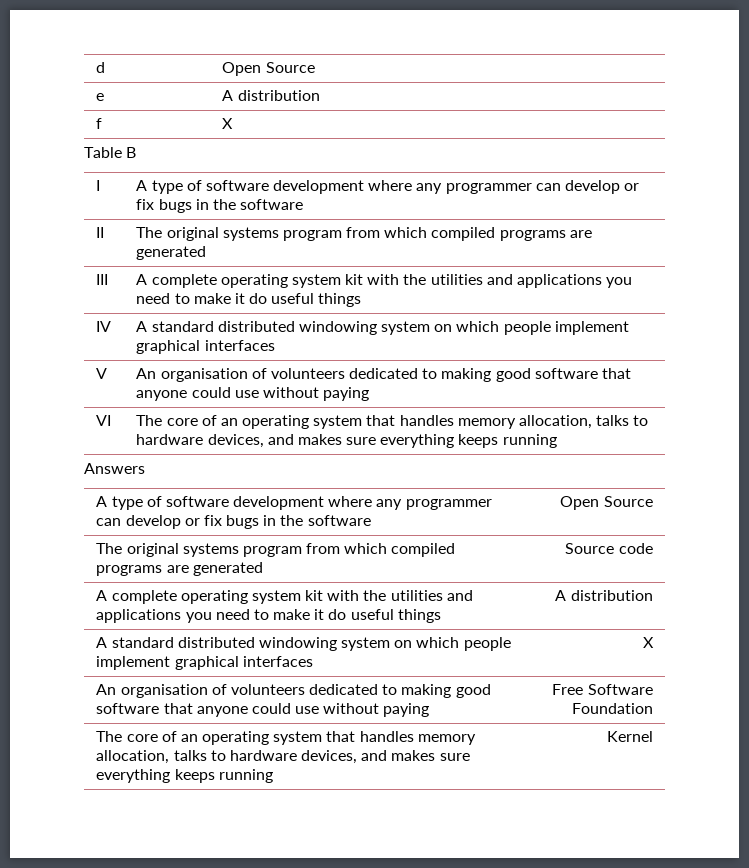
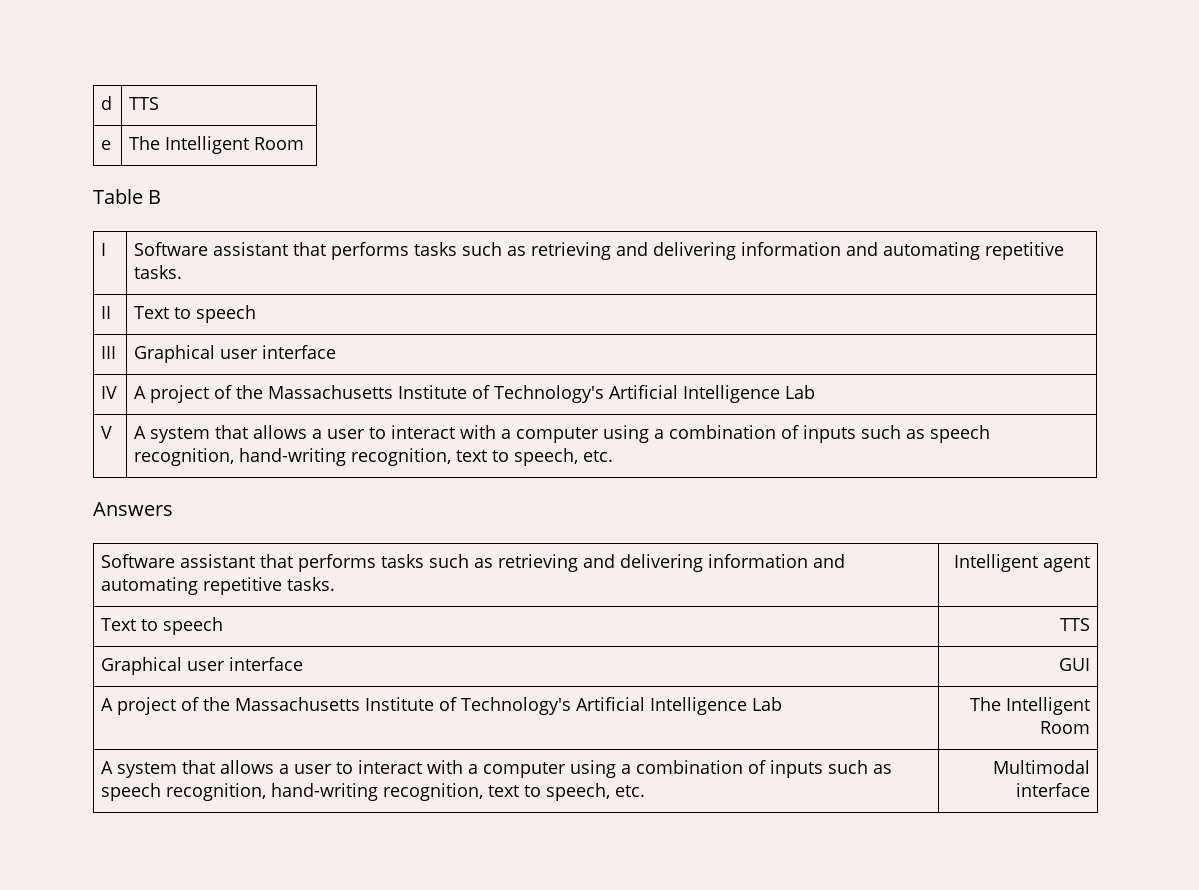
[222,62,315,76] Open Source -> [129,97,160,110] TTS
[222,90,320,101] [96,118,103,129] [222,118,234,129] A distribution // f | X -> [129,136,305,154] The Intelligent Room
[136,180,640,194] [136,199,304,213] [96,227,105,238] [136,227,592,241] [136,246,207,260] [96,274,109,285] [136,274,633,288] [136,293,362,307] [96,321,112,332] [136,321,629,335] [136,340,275,354] [96,368,108,379] [136,368,631,382] [136,387,370,401] [96,415,112,426] [136,415,649,429] [136,434,557,448] [84,463,145,474] [96,496,492,510] [96,515,371,529] [560,496,653,510] [96,543,456,557] [96,562,263,576] [565,543,653,554] [96,590,473,604] [96,609,441,623] [555,590,653,601] [96,637,511,651] [96,656,313,670] [642,637,654,648] [96,684,491,698] [96,703,430,717] [552,684,653,695] [571,703,653,714] [96,731,476,745] [96,750,470,764] [96,769,273,783] [606,731,653,742] A type of software development where any programmer can develop or fix bugs in the software // II | The original systems program from which compiled programs are generated // III | A complete operating system kit with the utilities and applications you need to make it do useful things // IV | A standard distributed windowing system on which people implement graphical interfaces // V | An organisation of volunteers dedicated to making good software that anyone could use without paying // VI | The core of an operating system that handles memory allocation, talks to hardware devices, and makes sure everything keeps running // Answers // A type of software development where any programmer can develop or fix bugs in the software | Open Source // The original systems program from which compiled programs are generated | Source code // A complete operating system kit with the utilities and applications you need to make it do useful things | A distribution // A standard distributed windowing system on which people implement graphical interfaces | X // An organisation of volunteers dedicated to making good software that anyone could use without paying | Free Software Foundation // The core of an operating system that handles memory allocation, talks to hardware devices, and makes sure everything keeps running | Kernel -> [134,242,1065,260] [134,265,183,279] [101,306,112,319] [134,305,257,323] [101,346,117,359] [134,345,337,363] [101,386,118,399] [134,385,816,403] [101,426,113,439] [134,425,991,443] [134,448,614,466] [93,502,173,516] [101,554,846,572] [101,577,336,595] [953,554,1090,572] [101,617,224,635] [1059,618,1090,631] [101,657,304,675] [1058,658,1090,671] [101,697,783,715] [969,697,1090,715] [1039,721,1090,734] [101,760,893,778] [101,783,646,801] [992,760,1090,774] [1015,783,1090,797] Software assistant that performs tasks such as retrieving and delivering information and automating repetitive tasks. // II | Text to speech // III | Graphical user interface // IV | A project of the Massachusetts Institute of Technology's Artificial Intelligence Lab // V | A system that allows a user to interact with a computer using a combination of inputs such as speech recognition, hand-writing recognition, text to speech, etc. // Answers // Software assistant that performs tasks such as retrieving and delivering information and automating repetitive tasks. | Intelligent agent // Text to speech | TTS // Graphical user interface | GUI // A project of the Massachusetts Institute of Technology's Artificial Intelligence Lab | The Intelligent Room // A system that allows a user to interact with a computer using a combination of inputs such as speech recognition, hand-writing recognition, text to speech, etc. | Multimodal interface

